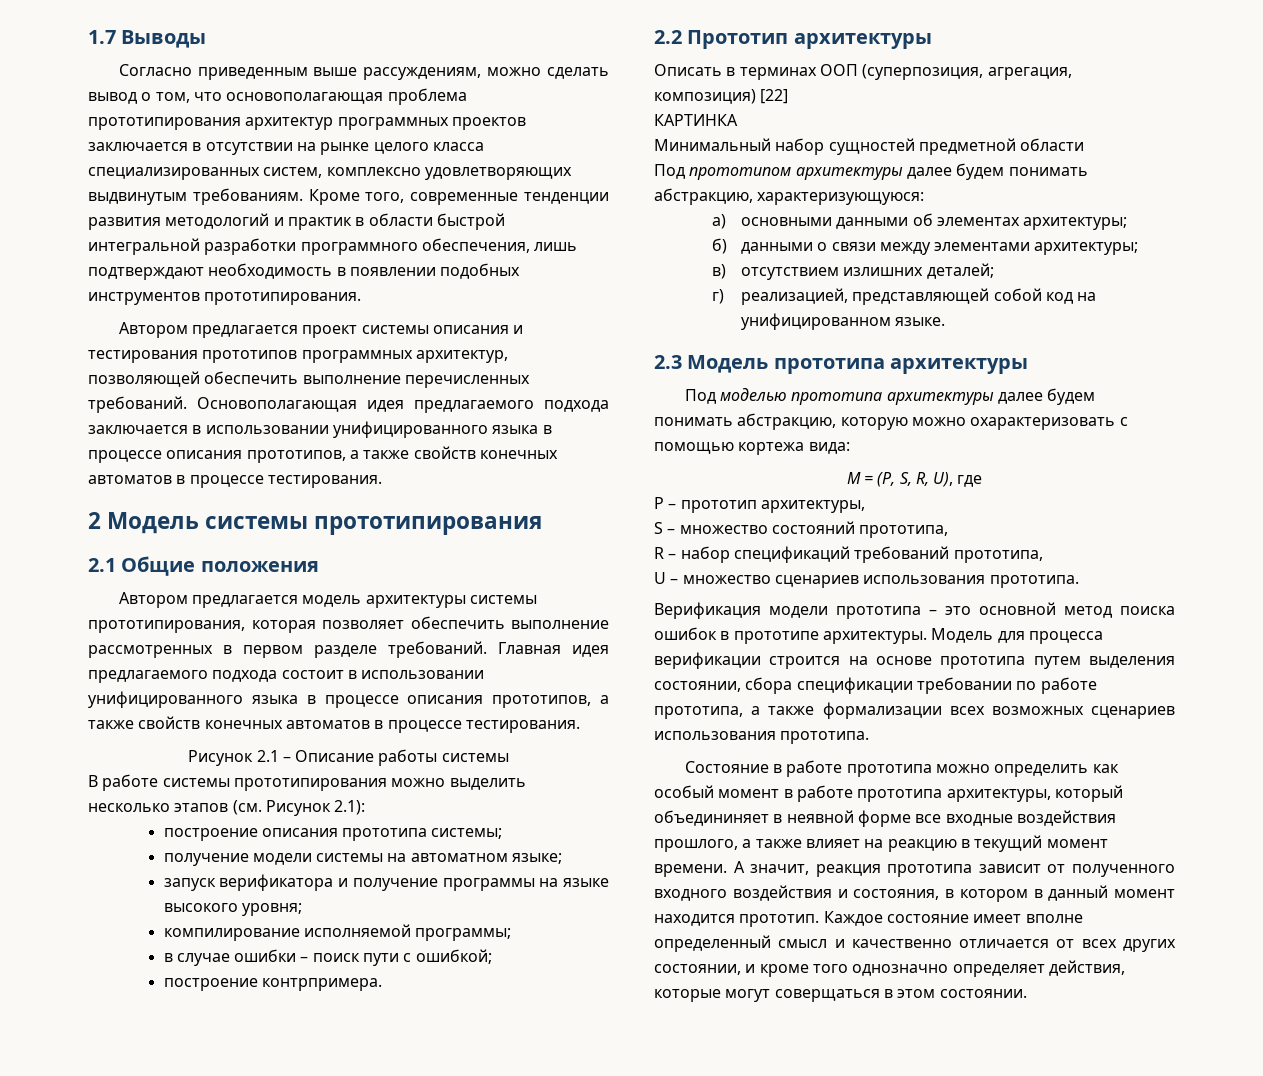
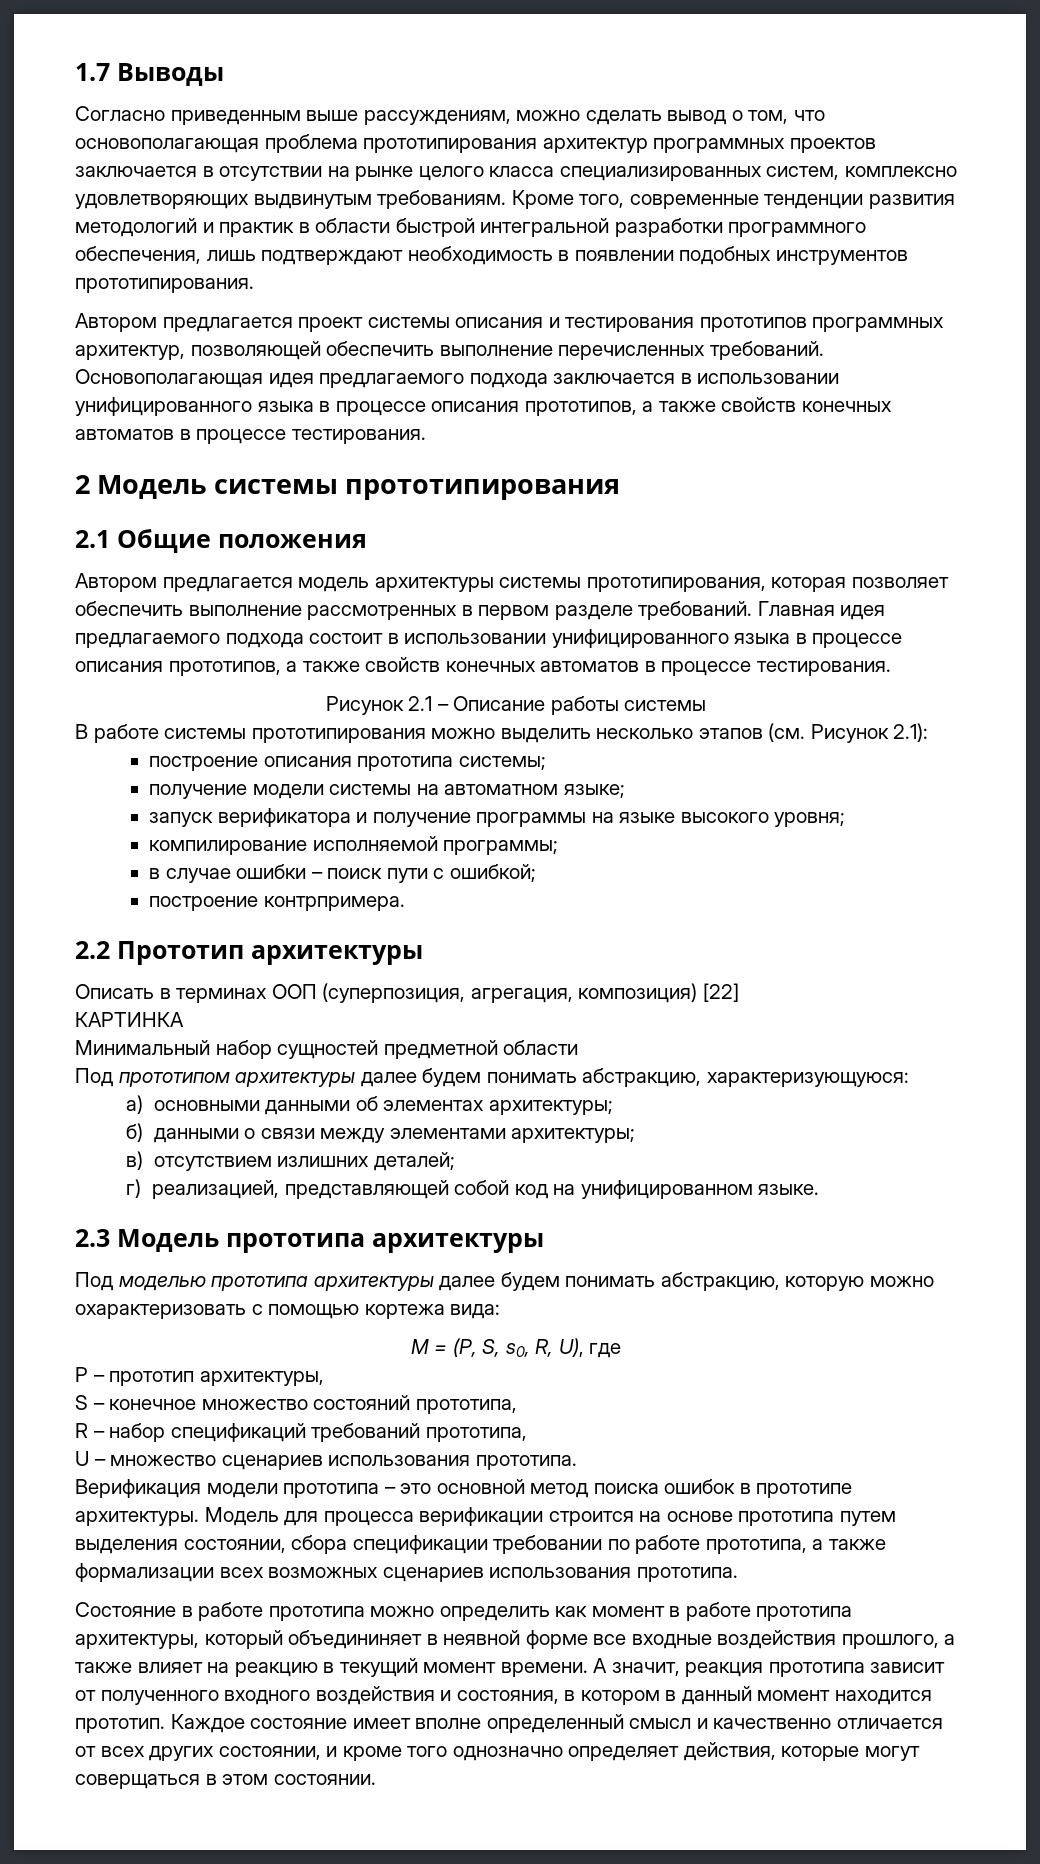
(912, 479) none -> [505,1343,530,1357] s0,
(676, 531) none -> [109,1399,197,1410] конечное
[654,785,714,798] особый -> (588, 1611) none

